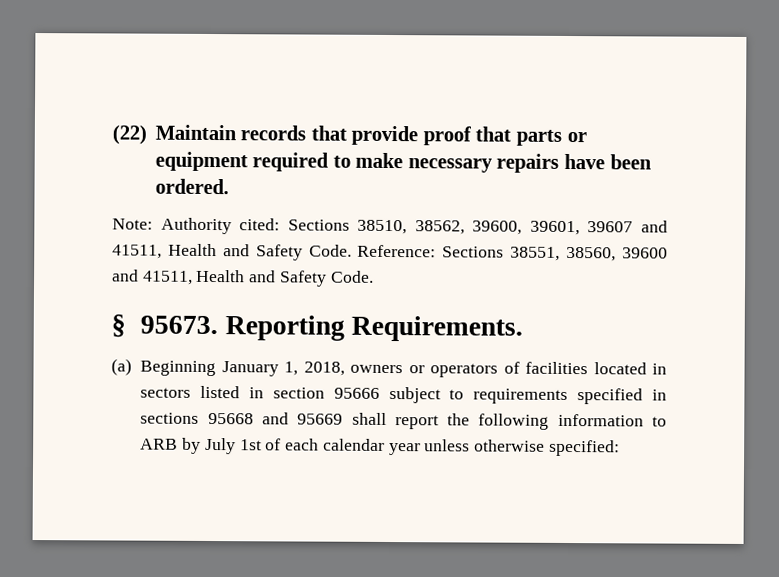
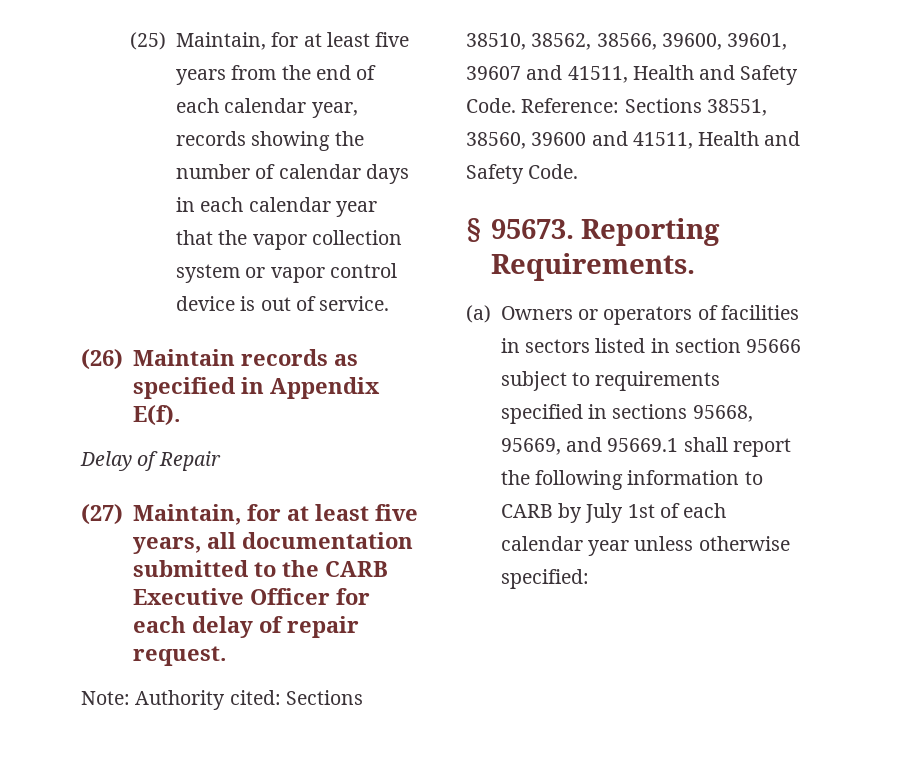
[112,124,587,146] [154,151,652,173] [154,178,229,195] (22) Maintain records that provide proof that parts or equipment required to make necessary repairs have been ordered. -> [130,32,410,50] [176,65,377,85] [176,98,358,118] [176,131,364,151] [176,164,409,184] [176,197,377,217] [176,230,402,250] [176,263,397,283] [176,296,390,311] [81,349,358,370] [132,377,380,399] [132,405,180,426] [80,451,221,471] [81,504,418,525] [132,532,413,554] [132,560,388,577] [132,588,370,605] [132,616,359,638] [132,646,226,666] (25) Maintain, for at least five years from the end of each calendar year, records showing the number of calendar days in each calendar year that the vapor collection system or vapor control device is out of service. // (26) Maintain records as specified in Appendix E(f). // Delay of Repair // (27) Maintain, for at least five years, all documentation submitted to the CARB Executive Officer for each delay of repair request.
(465, 227) none -> [596,33,657,50] 38566,
[140,360,404,377] Beginning January 1, 2018, owners -> [500,306,573,320] Owners
[593,362,647,375] located -> (799, 312) none
[207,412,344,425] 95668 and 95669 -> [692,405,753,422] [500,437,679,455] 95668, 95669, and 95669.1
[140,438,179,450] ARB -> [500,504,553,518] CARB

